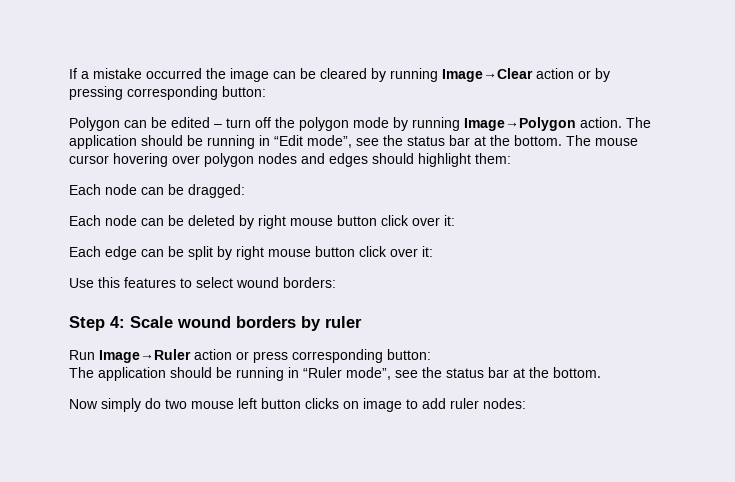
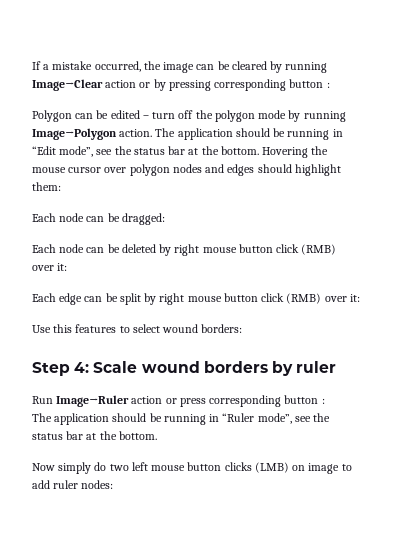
[146,68,202,79] occurred -> [94,61,141,72] occurred,
[222,86,266,97] button: -> [289,79,330,88] button :
[566,135,591,146] The -> [262,146,329,158] Hovering the
[113,153,168,167] hovering -> (102, 170) none
(409, 220) none -> [301,244,337,255] (RMB)
(387, 251) none -> [286,293,322,304] (RMB)
[387,349,431,360] button: -> [284,395,325,404] button :
[191,398,257,409] mouse left -> [131,462,186,471] left mouse
(339, 403) none -> [254,462,289,473] (LMB)

